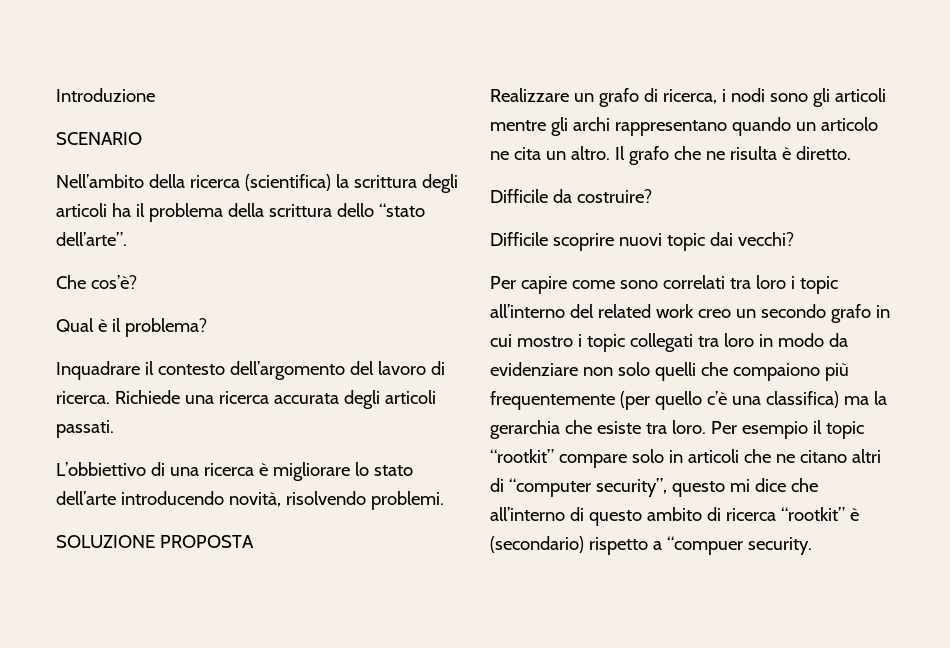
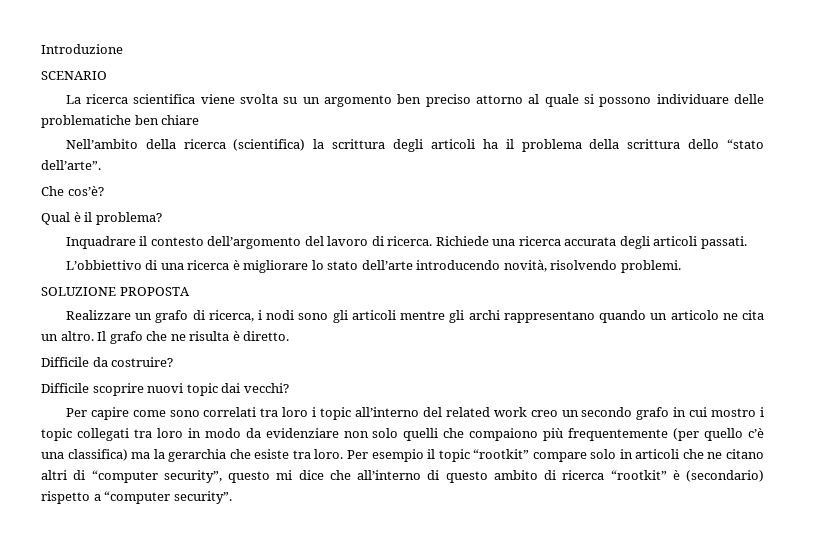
(142, 138) none -> [65,94,764,107] [41,115,200,128] // La ricerca scientifica viene svolta su un argomento ben preciso attorno al quale si possono individuare delle problematiche ben chiare
[666,536,812,555] “compuer security. -> [104,491,232,504] “computer security”.

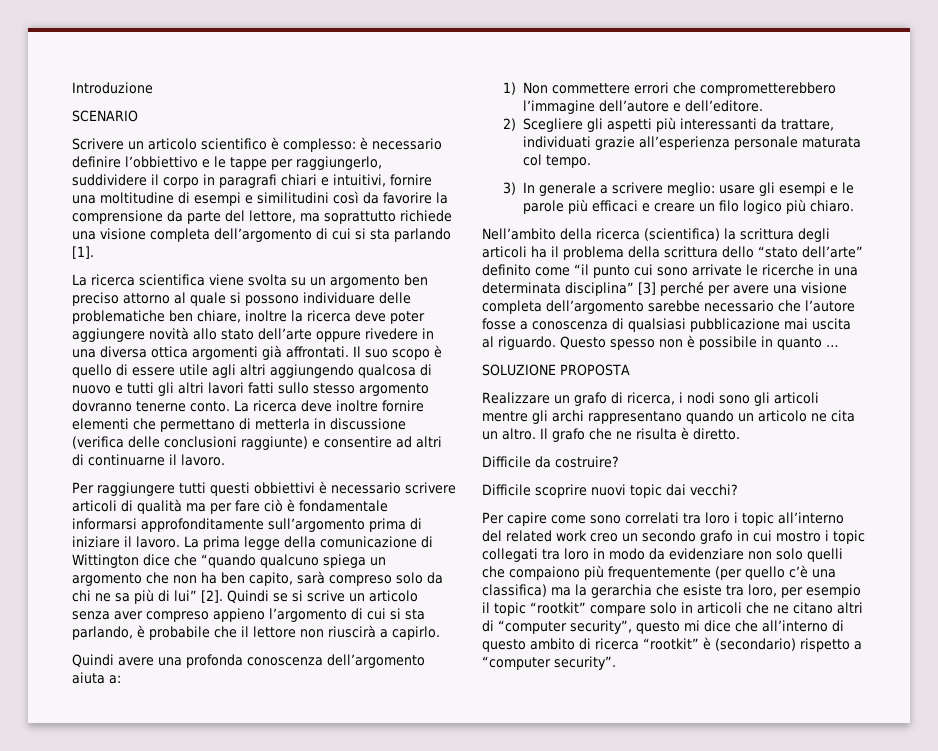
(107, 75) none -> [72,137,442,152] [72,156,382,170] [72,174,432,188] [72,191,448,206] [72,210,452,224] [72,228,451,242] [72,246,94,259] // Scrivere un articolo scientifico è complesso: è necessario definire l’obbiettivo e le tappe per raggiungerlo, suddividere il corpo in paragrafi chiari e intuitivi, fornire una moltitudine di esempi e similitudini così da favorire la comprensione da parte del lettore, ma soprattutto richiede una visione completa dell’argomento di cui si sta parlando [1].
[161,115,200,125] chiare -> [197,310,425,324] [72,327,434,342] [72,345,442,360] [72,364,432,378] [72,382,429,396] [72,400,424,412] [72,418,406,432] [72,436,442,450] [72,454,225,466] [72,481,456,496] [72,499,388,514] [72,518,422,532] [72,536,433,550] [72,554,386,568] [72,571,443,586] [72,589,418,604] [72,608,425,622] [72,625,440,640] [72,654,425,668] [72,672,121,684] [502,82,837,96] [523,100,764,114] [502,117,835,132] [523,136,862,150] [523,154,592,168] [502,182,855,196] [523,199,855,214] chiare, inoltre la ricerca deve poter aggiungere novità allo stato dell’arte oppure rivedere in una diversa ottica argomenti già affrontati. Il suo scopo è quello di essere utile agli altri aggiungendo qualcosa di nuovo e tutti gli altri lavori fatti sullo stesso argomento dovranno tenerne conto. La ricerca deve inoltre fornire elementi che permettano di metterla in discussione (verifica delle conclusioni raggiunte) e consentire ad altri di continuarne il lavoro. // Per raggiungere tutti questi obbiettivi è necessario scrivere articoli di qualità ma per fare ciò è fondamentale informarsi approfonditamente sull’argomento prima di iniziare il lavoro. La prima legge della comunicazione di Wittington dice che “quando qualcuno spiega un argomento che non ha ben capito, sarà compreso solo da chi ne sa più di lui” [2]. Quindi se si scrive un articolo senza aver compreso appieno l’argomento di cui si sta parlando, è probabile che il lettore non riuscirà a capirlo. // Quindi avere una profonda conoscenza dell’argomento aiuta a: // 1) Non commettere errori che comprometterebbero l’immagine dell’autore e dell’editore. // 2) Scegliere gli aspetti più interessanti da trattare, individuati grazie all’esperienza personale maturata col tempo. // 3) In generale a scrivere meglio: usare gli esempi e le parole più efficaci e creare un filo logico più chiaro.
[41,160,101,170] [41,186,104,196] [41,212,162,225] [65,236,747,249] [65,260,681,273] dell’arte”. // Che cos’è? // Qual è il problema? // Inquadrare il contesto dell’argomento del lavoro di ricerca. Richiede una ricerca accurata degli articoli passati. // L’obbiettivo di una ricerca è migliorare lo stato dell’arte introducendo novità, risolvendo problemi. -> [802,246,863,258] [482,264,858,278] [482,281,847,296] [482,300,855,314] [482,318,851,332] [482,335,839,350] dell’arte” definito come “il punto cui sono arrivate le ricerche in una determinata disciplina” [3] perché per avere una visione completa dell’argomento sarebbe necessario che l’autore fosse a conoscenza di qualsiasi pubblicazione mai uscita al riguardo. Questo spesso non è possibile in quanto …
[314,449,368,459] loro. Per -> [748,584,803,598] loro, per

